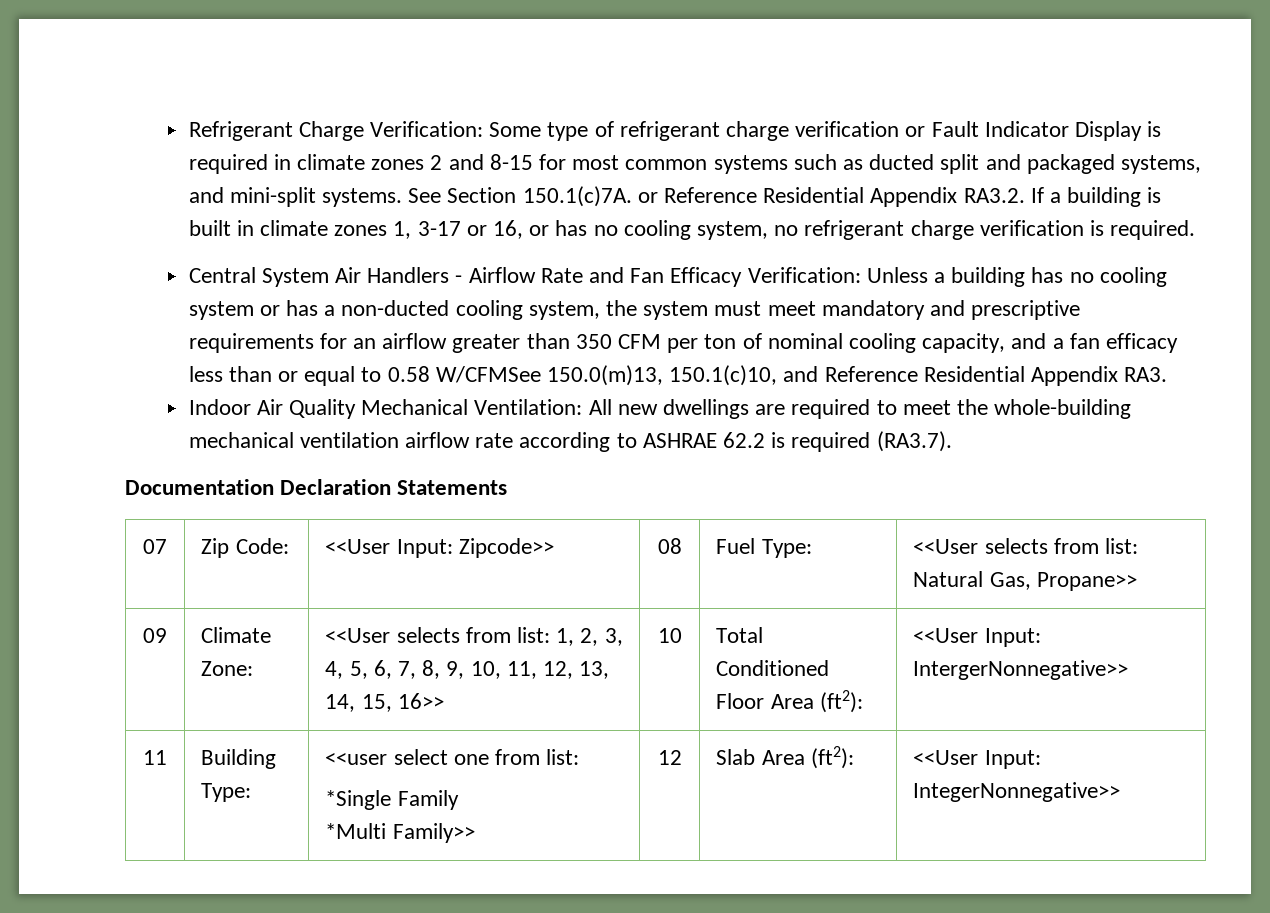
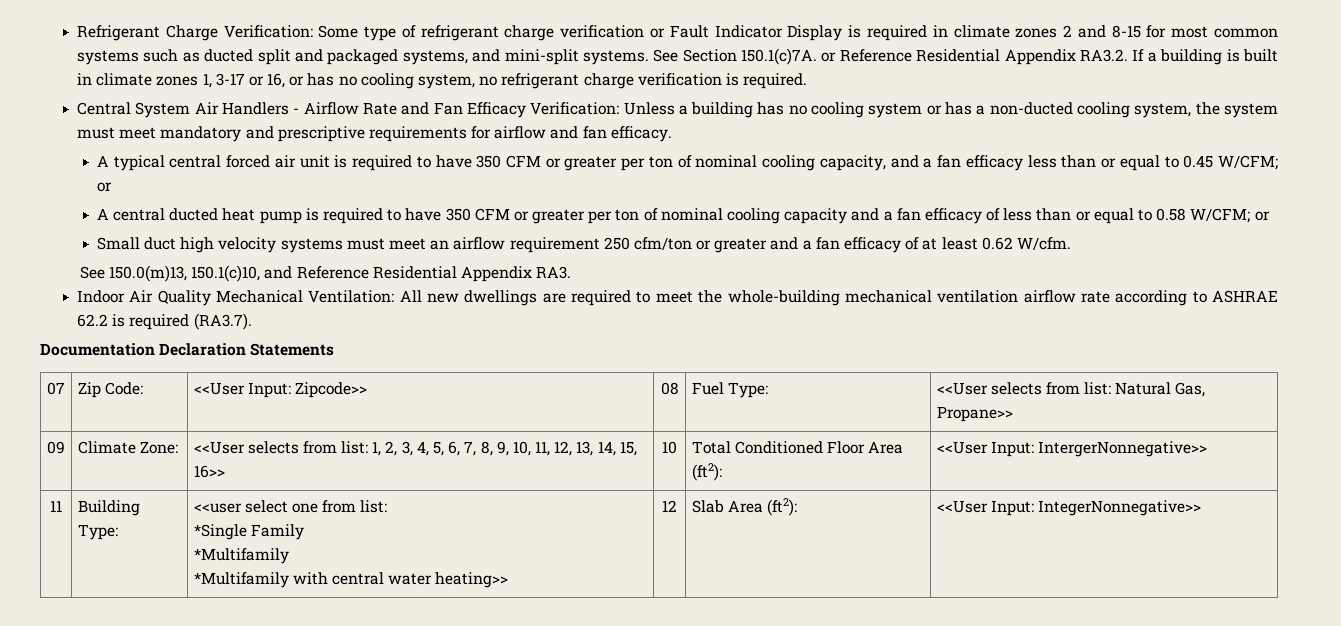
[352,333,661,353] an airflow greater than 350 CFM -> [494,126,672,142] [96,155,618,171] airflow and fan efficacy. // A typical central forced air unit is required to have 350 CFM or greater
[387,366,541,383] 0.58 W/CFMSee -> [1183,155,1278,170] [96,182,112,192] [96,208,1270,224] [96,237,1071,253] [79,266,105,279] 0.45 W/CFM; or // A central ducted heat pump is required to have 350 CFM or greater per ton of nominal cooling capacity and a fan efficacy of less than or equal to 0.58 W/CFM; or // Small duct high velocity systems must meet an airflow requirement 250 cfm/ton or greater and a fan efficacy of at least 0.62 W/cfm. // See
[325,823,475,843] *Multi Family>> -> [193,548,289,564] [193,572,509,588] *Multifamily // *Multifamily with central water heating>>

